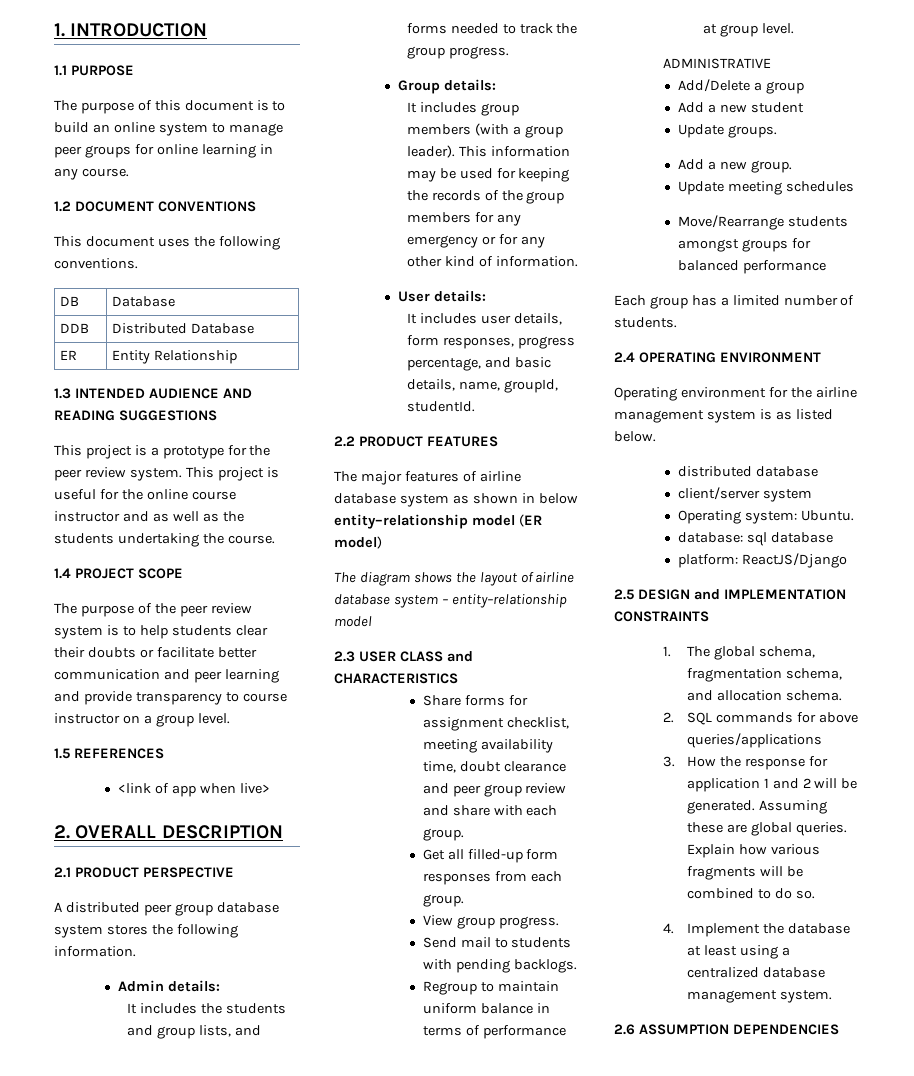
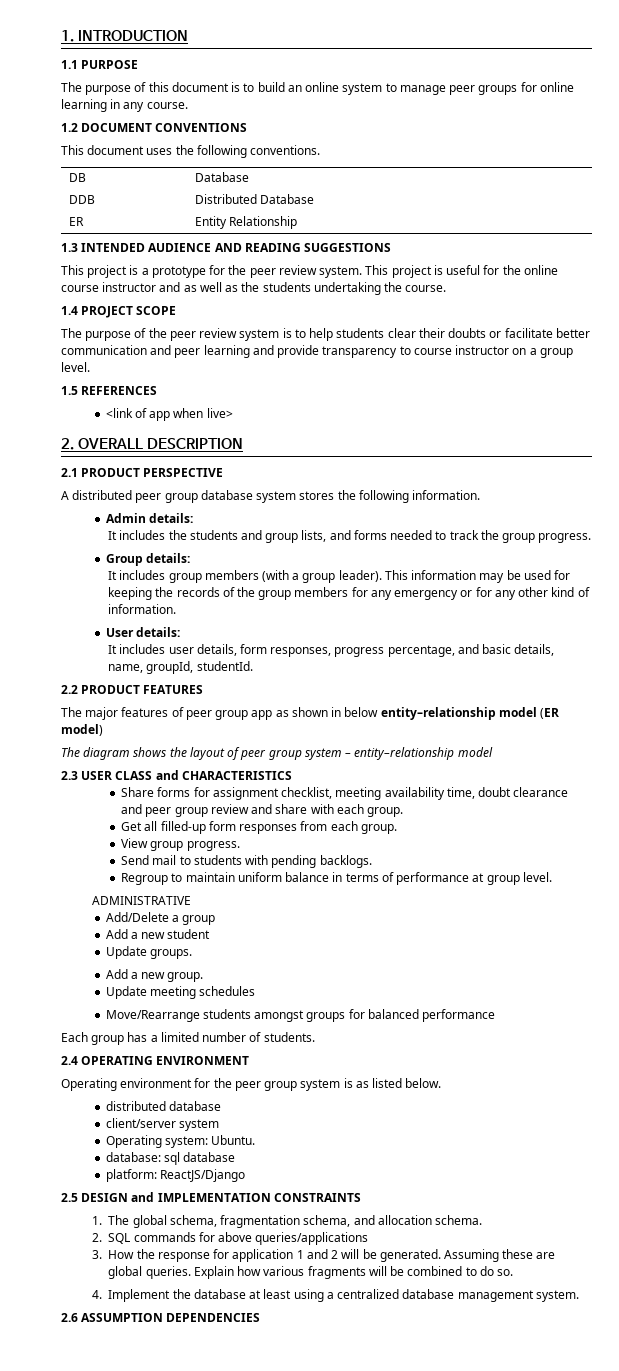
[479,471,521,482] [334,493,449,507] airline database system -> [185,710,273,720] peer group app
[535,572,575,583] [334,594,390,605] airline database -> [240,749,302,760] peer group
[815,387,857,398] [614,410,704,423] airline management -> [234,1081,298,1091] peer group

